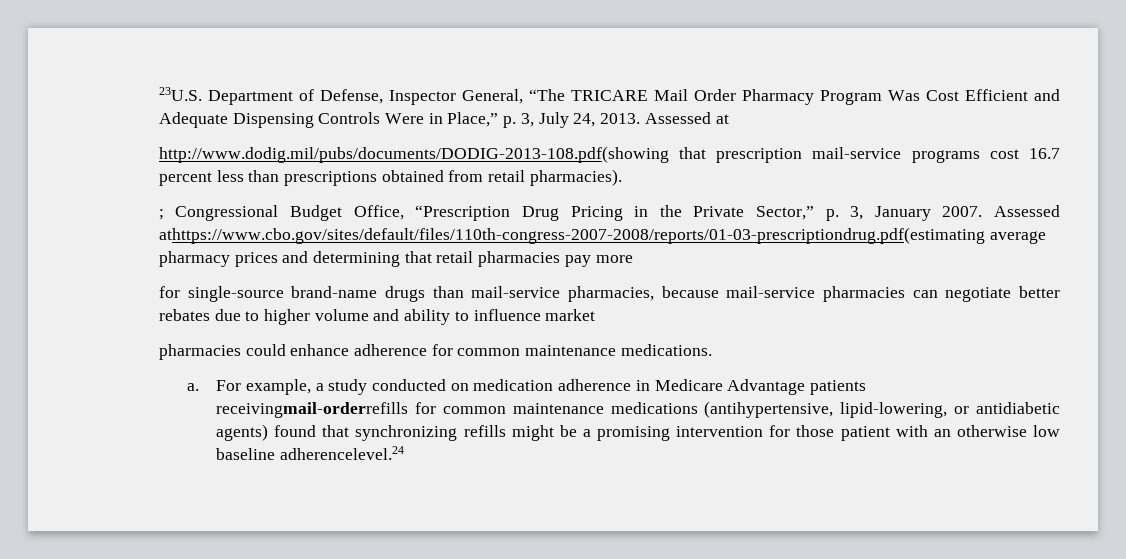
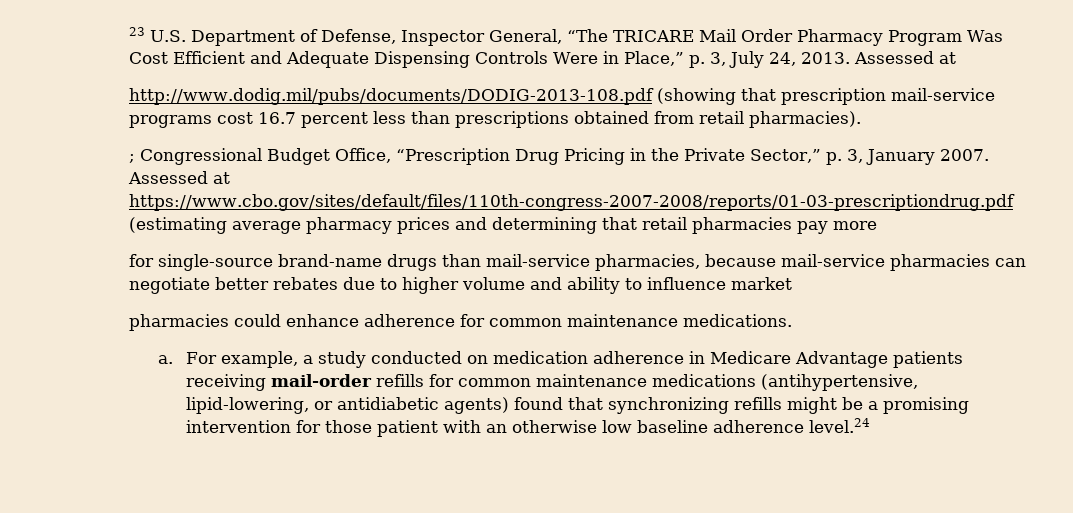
[158,87,202,101] 23U.S. -> [129,27,187,42] 23 U.S.
[158,146,669,163] http://www.dodig.mil/pubs/documents/DODIG-2013-108.pdf(showing -> [129,88,737,105] http://www.dodig.mil/pubs/documents/DODIG-2013-108.pdf (showing
[158,227,985,244] athttps://www.cbo.gov/sites/default/files/110th-congress-2007-2008/reports/01-03-prescriptiondrug.pdf(estimating -> [213,172,231,184] [129,194,1016,211] [129,217,228,234] at https://www.cbo.gov/sites/default/files/110th-congress-2007-2008/reports/01-03-prescriptiondrug.pdf (estimating
[216,402,409,418] receivingmail-orderrefills -> [185,374,424,391] receiving mail-order refills
[279,446,404,460] adherencelevel.24 -> [712,418,870,433] adherence level.24

